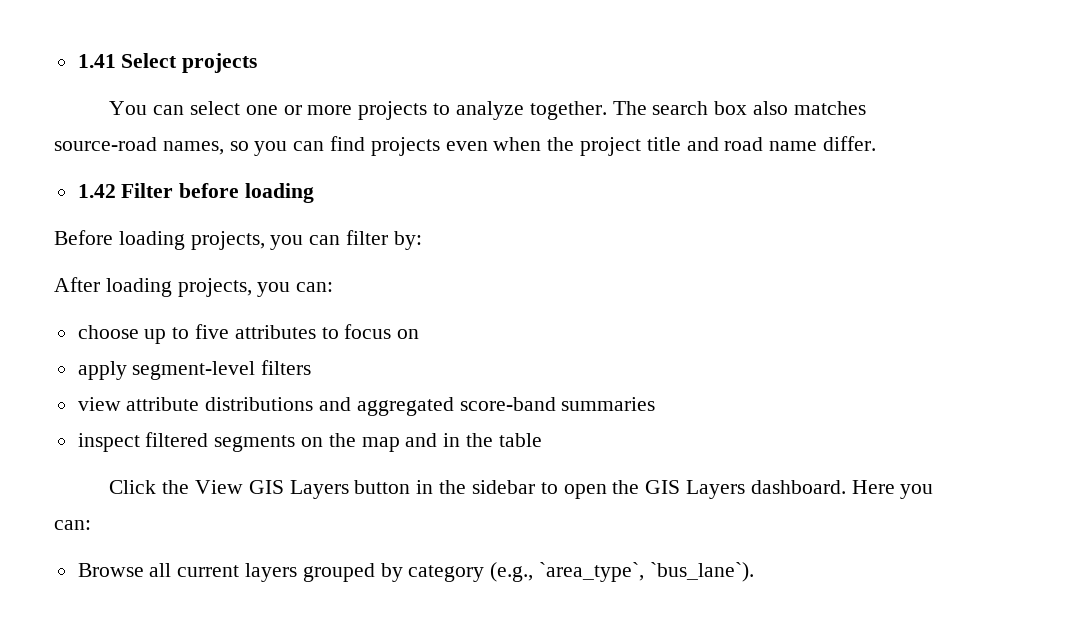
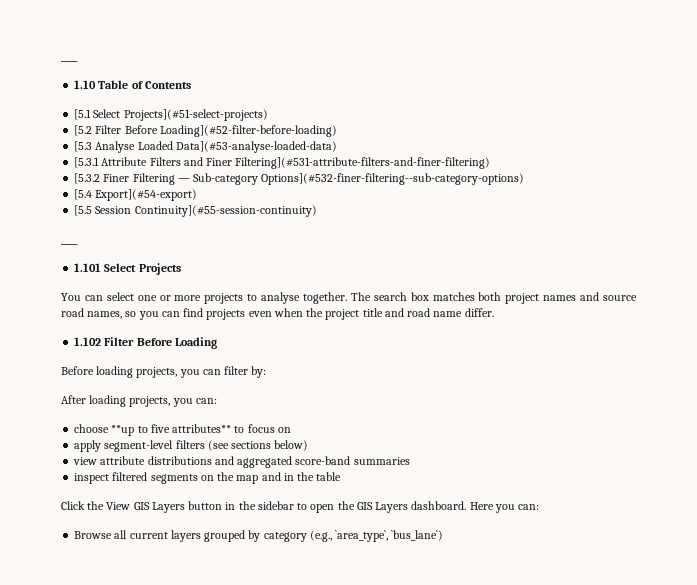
[77,53,258,73] 1.41 Select projects -> [61,60,78,62] [74,80,191,89] [74,109,268,121] [74,125,337,137] [74,141,337,153] [74,157,491,169] [74,173,525,185] [74,189,198,201] [74,205,317,217] [61,243,78,245] [74,263,181,275] ____ // 1.10 Table of Contents // [5.1 Select Projects](#51-select-projects) // [5.2 Filter Before Loading](#52-filter-before-loading) // [5.3 Analyse Loaded Data](#53-analyse-loaded-data) // [5.3.1 Attribute Filters and Finer Filtering](#531-attribute-filters-and-finer-filtering) // [5.3.2 Finer Filtering — Sub-category Options](#532-finer-filtering--sub-category-options) // [5.4 Export](#54-export) // [5.5 Session Continuity](#55-session-continuity) // ____ // 1.101 Select Projects
[455,101,524,120] analyze -> [261,292,301,304] analyse
[752,101,866,115] [54,137,157,151] also matches source-road -> [432,292,638,304] [61,308,84,317] matches both project names and source road
[77,183,315,203] 1.42 Filter before loading -> [74,337,217,349] 1.102 Filter Before Loading
[144,329,167,344] up -> [111,425,135,436] **up
[234,325,316,339] attributes -> [172,424,232,433] attributes**
(312, 367) none -> [207,440,309,451] (see sections below)
[649,562,754,582] `bus_lane`). -> [391,530,444,541] `bus_lane`)

